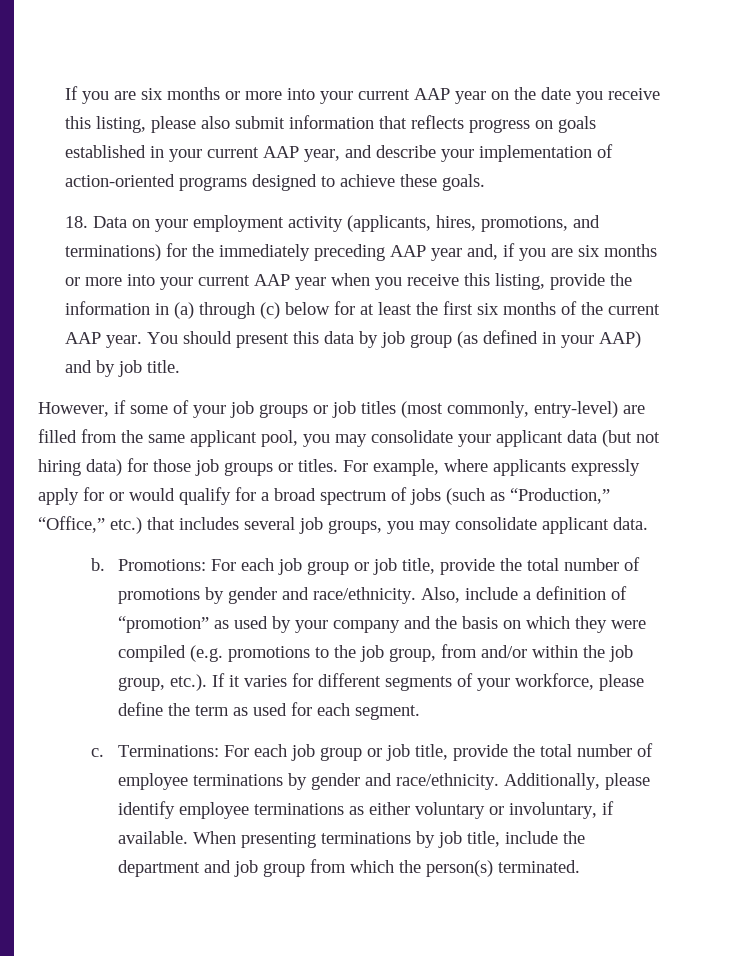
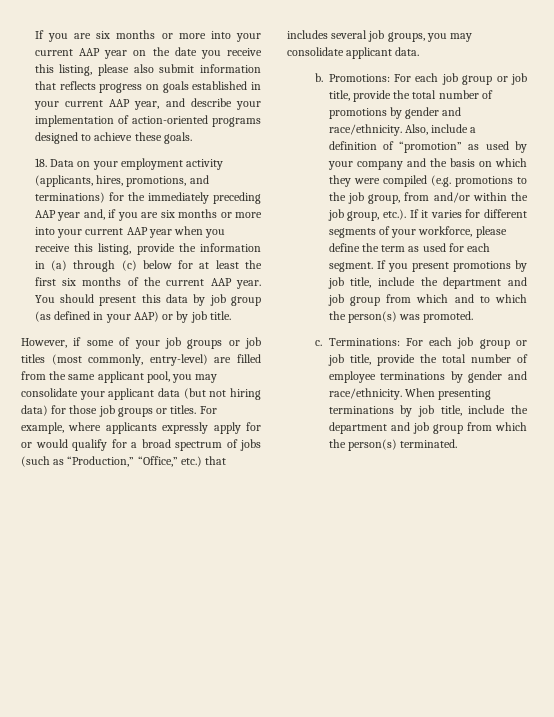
[64,360,92,373] and -> [162,314,174,320] or
(421, 712) none -> [376,260,527,272] [327,277,527,289] [327,294,527,306] [328,311,474,323] If you present promotions by job title, include the department and job group from which and to which the person(s) was promoted.
[504,773,651,790] [118,801,615,819] [118,831,189,844] Additionally, please identify employee terminations as either voluntary or involuntary, if available. -> (402, 394) none

